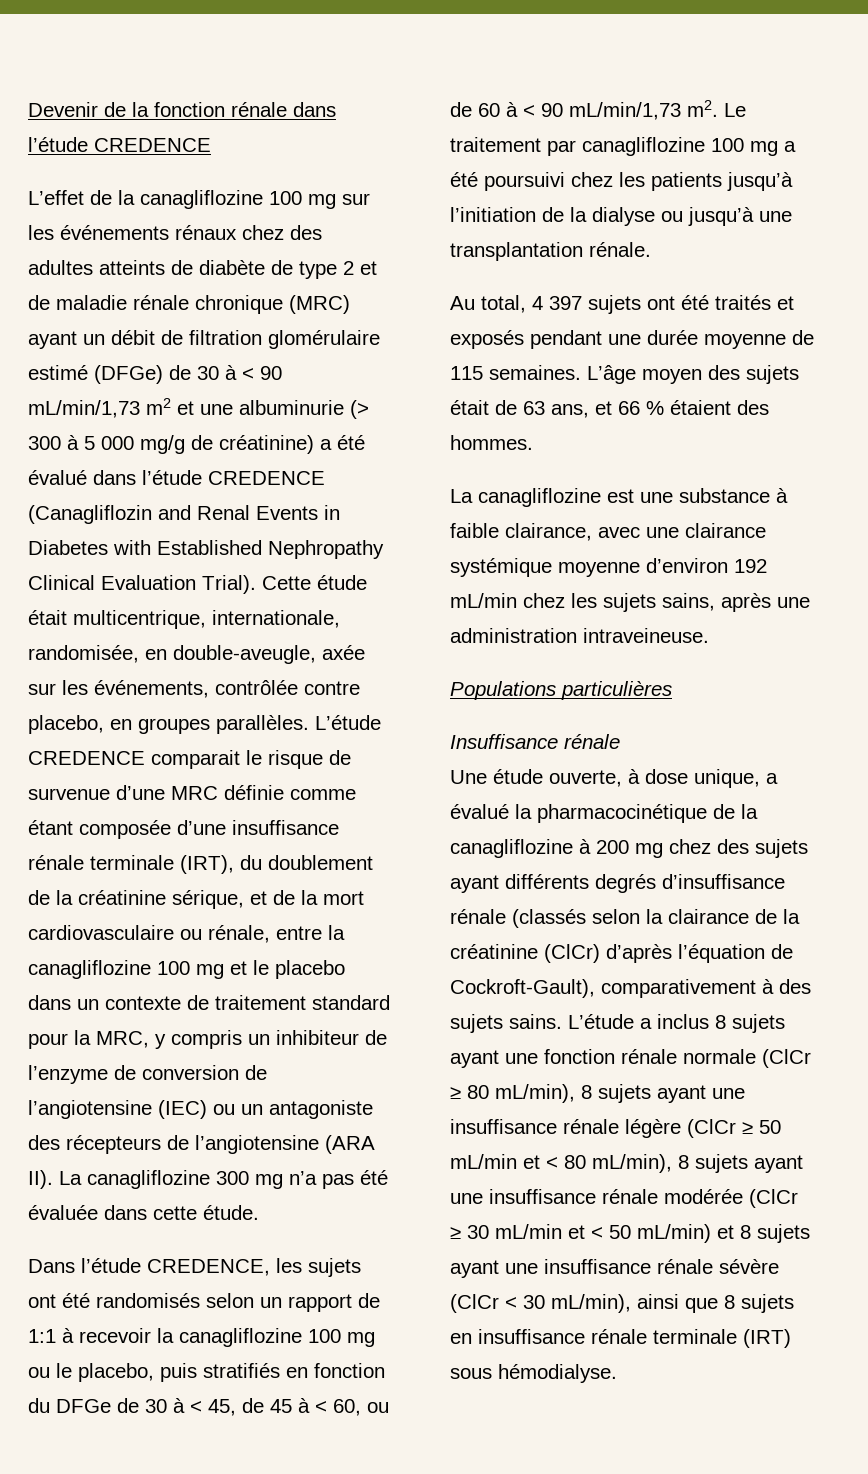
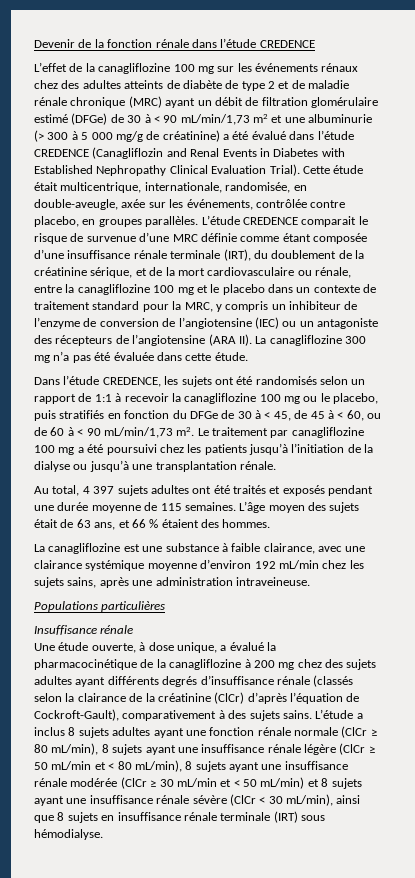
(641, 304) none -> [150,485,189,494] adultes
(808, 848) none -> [34,676,72,685] adultes
(785, 1023) none -> [112,727,151,736] adultes

